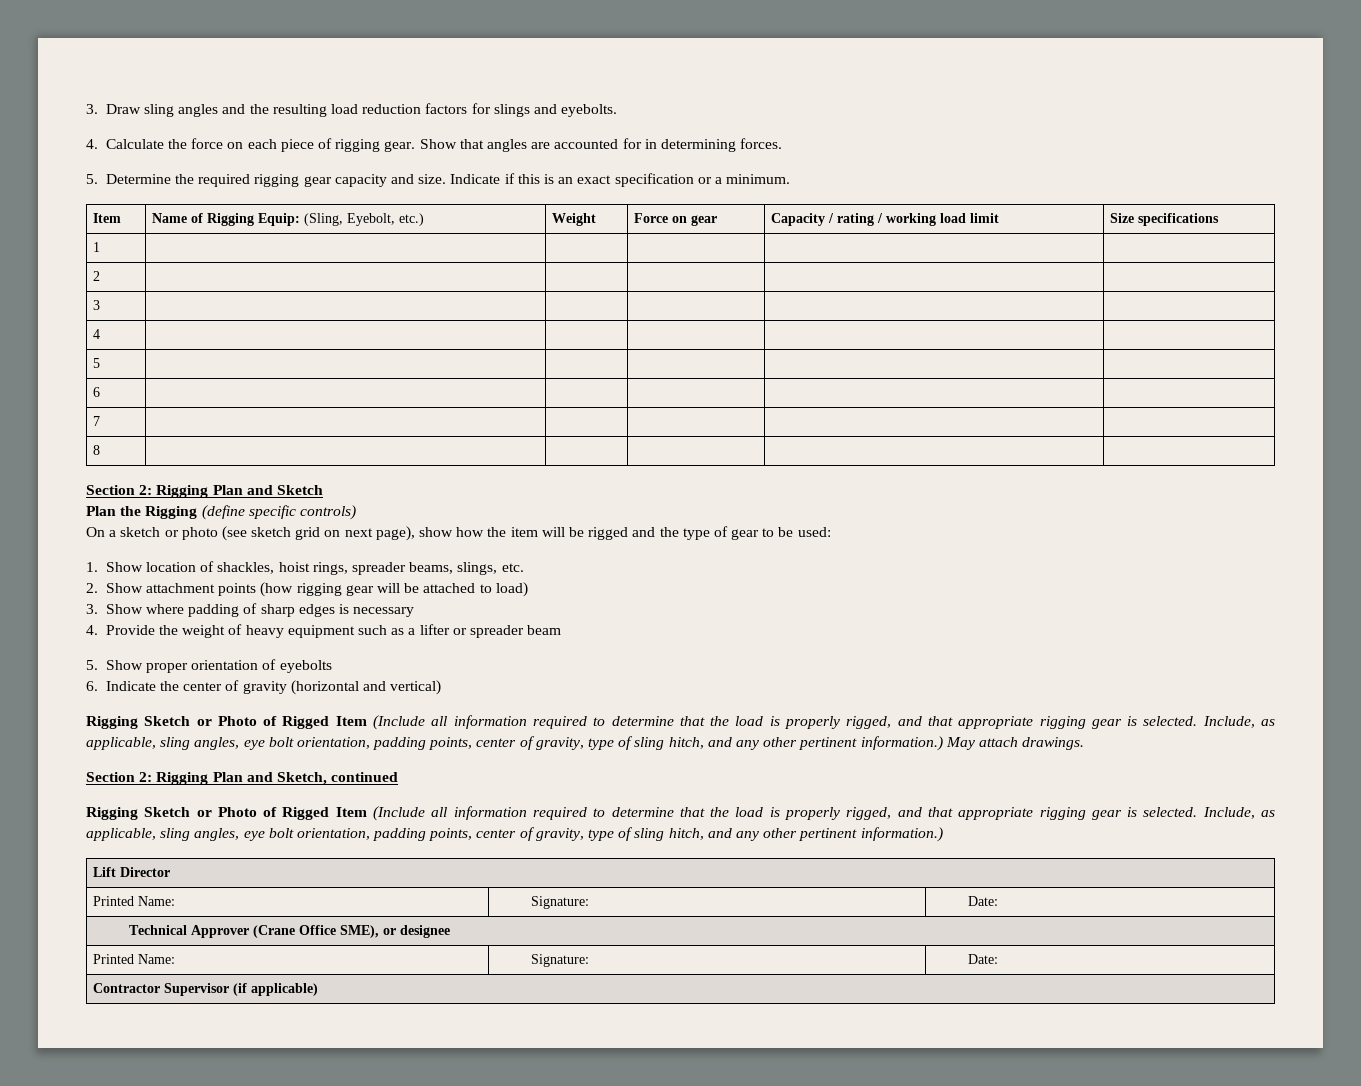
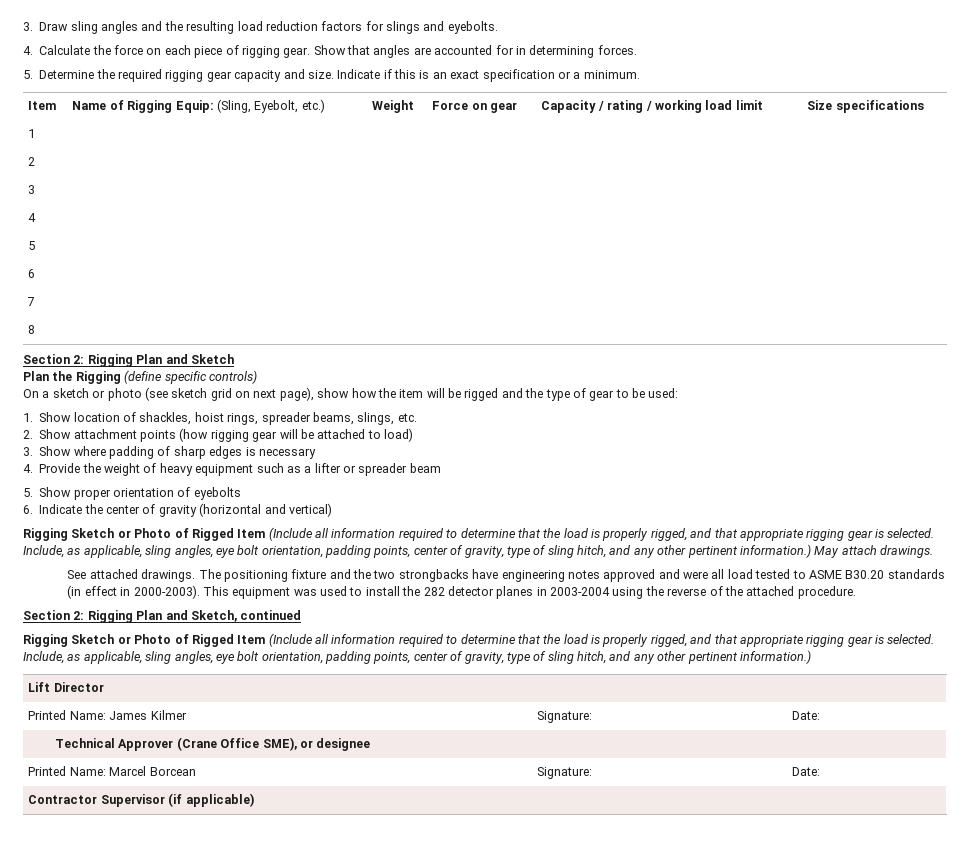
(1085, 743) none -> [67,569,945,582] [67,585,856,599] // See attached drawings. The positioning fixture and the two strongbacks have engineering notes approved and were all load tested to ASME B30.20 standards (in effect in 2000-2003). This equipment was used to install the 282 detector planes in 2003-2004 using the reverse of the attached procedure.
(176, 901) none -> [109,710,187,720] James Kilmer
(176, 959) none -> [109,766,196,776] Marcel Borcean

